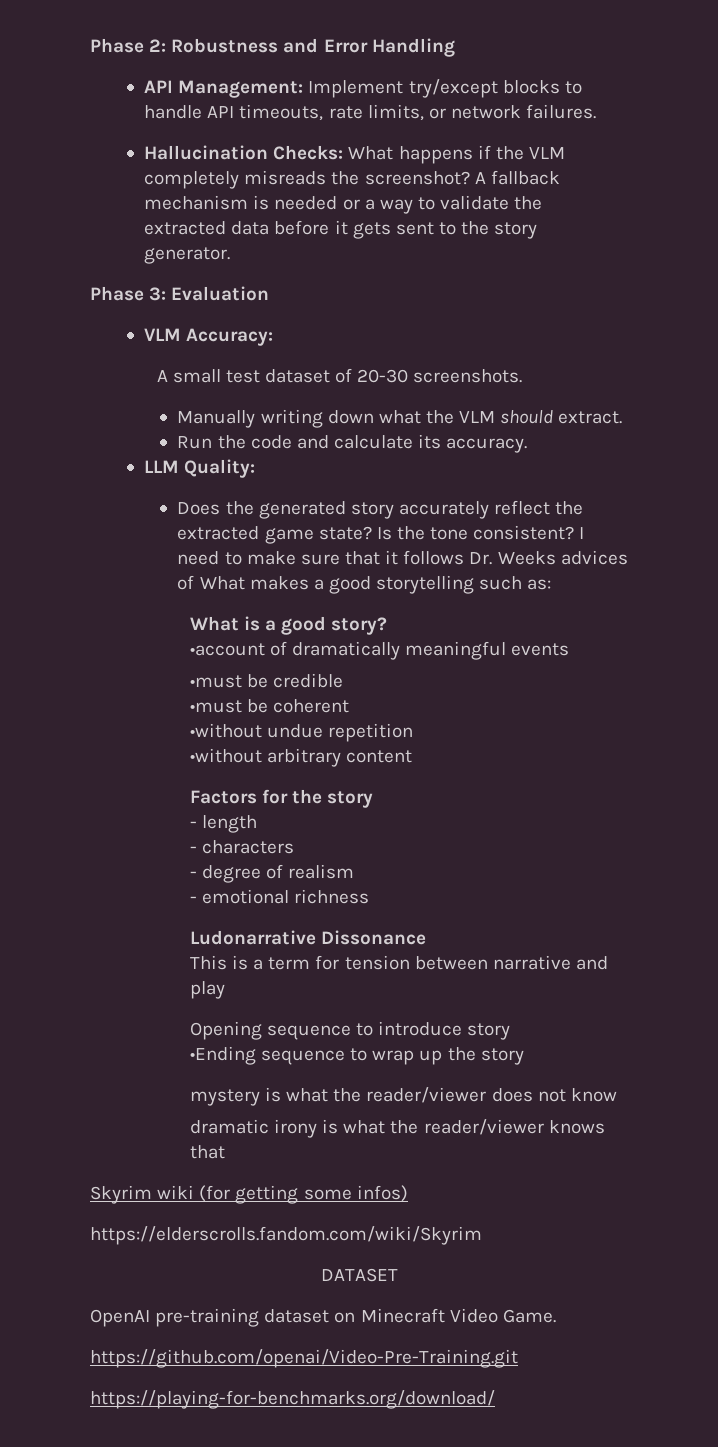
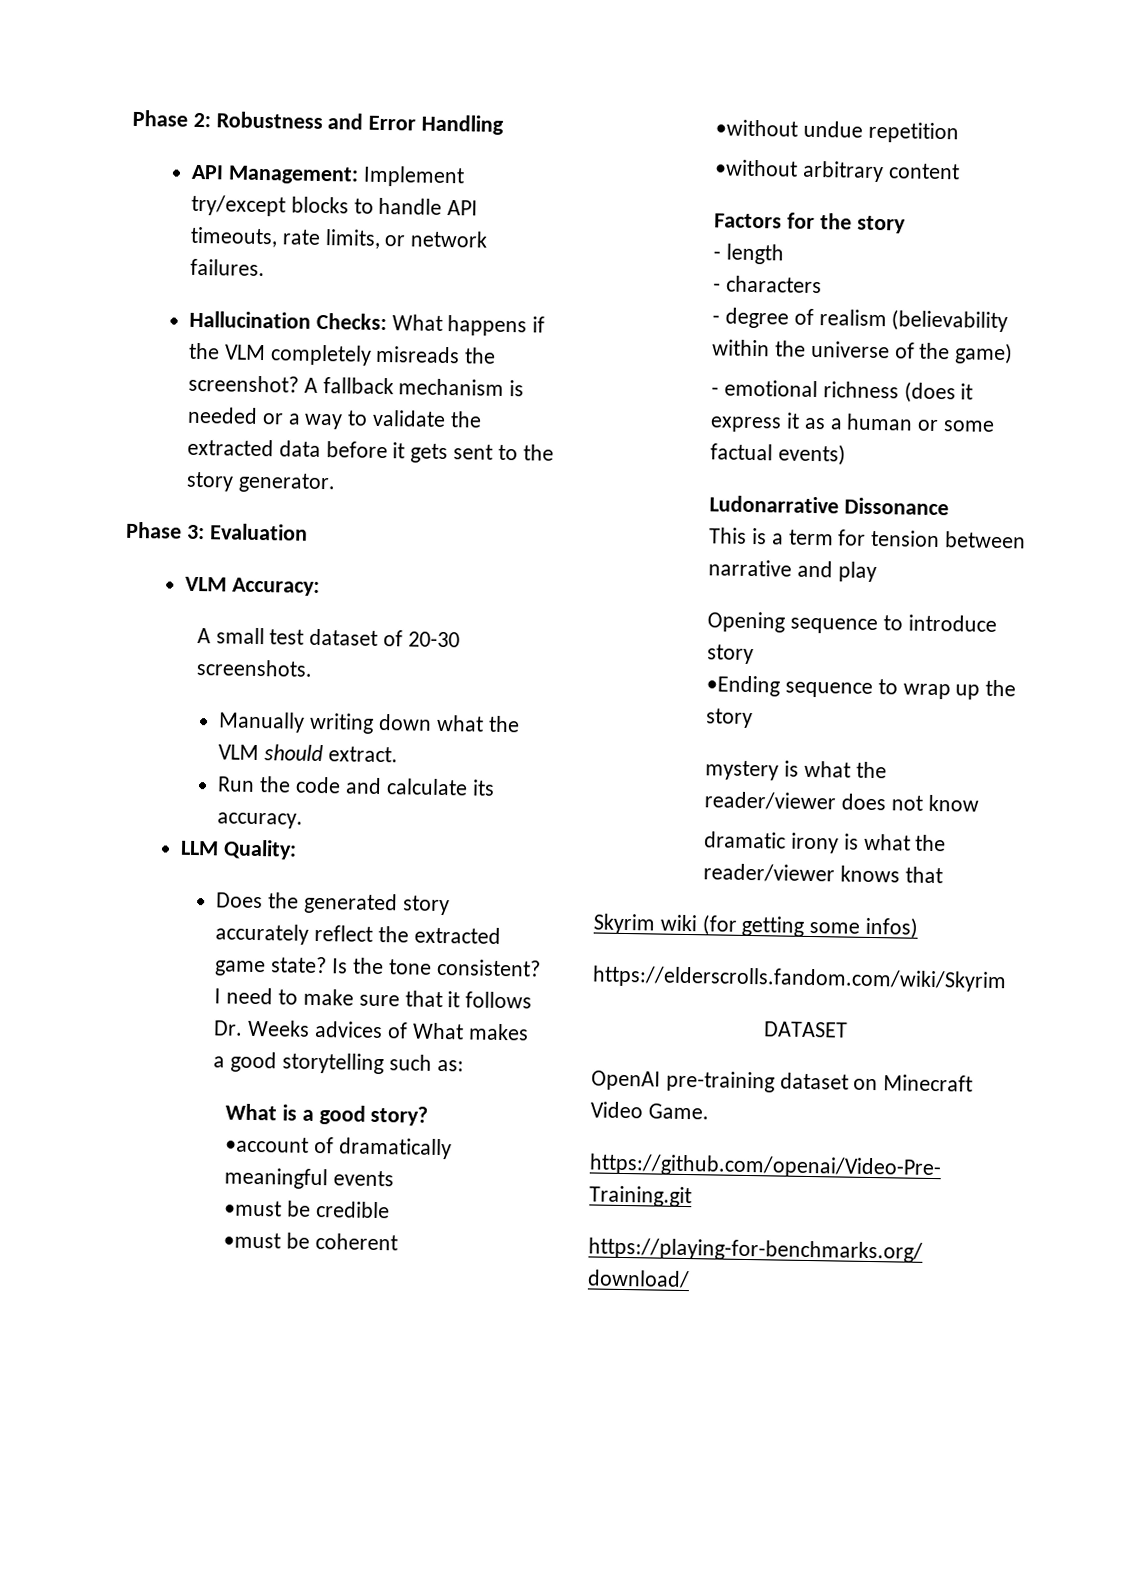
[189,889,370,904] // - emotional richness -> [891,309,1009,333] [712,339,1014,365] [711,379,974,404] [710,412,996,433] [710,443,847,466] (believability within the universe of the game) // - emotional richness (does it express it as a human or some factual events)

